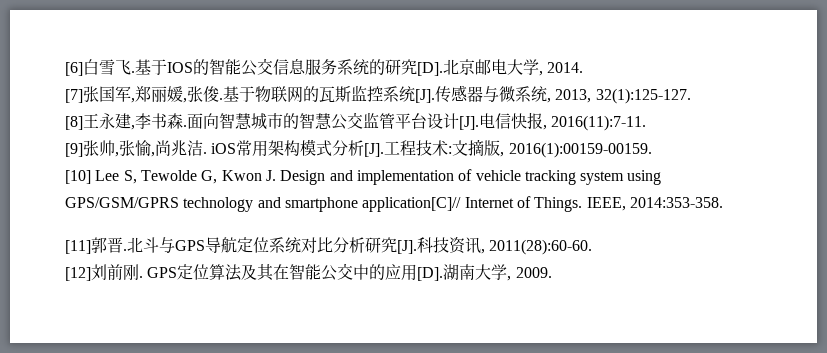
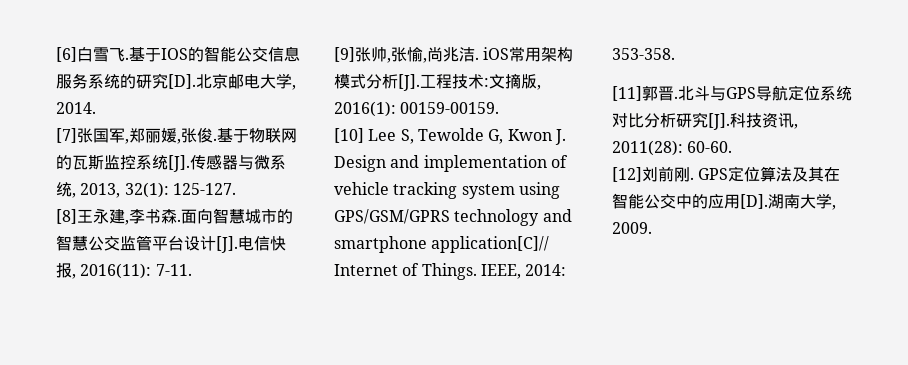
[595,88,691,104] 32(1):125-127. -> [124,182,236,198] 32(1): 125-127.
[551,115,647,131] 2016(11):7-11. -> [80,263,192,279] 2016(11): 7-11.
[508,142,652,158] 2016(1):00159-00159. -> [334,101,500,117] 2016(1): 00159-00159.
[629,197,723,208] 2014:353-358. -> [525,264,567,276] [612,48,675,60] 2014: 353-358.
[489,239,593,255] 2011(28):60-60. -> [612,140,733,156] 2011(28): 60-60.

